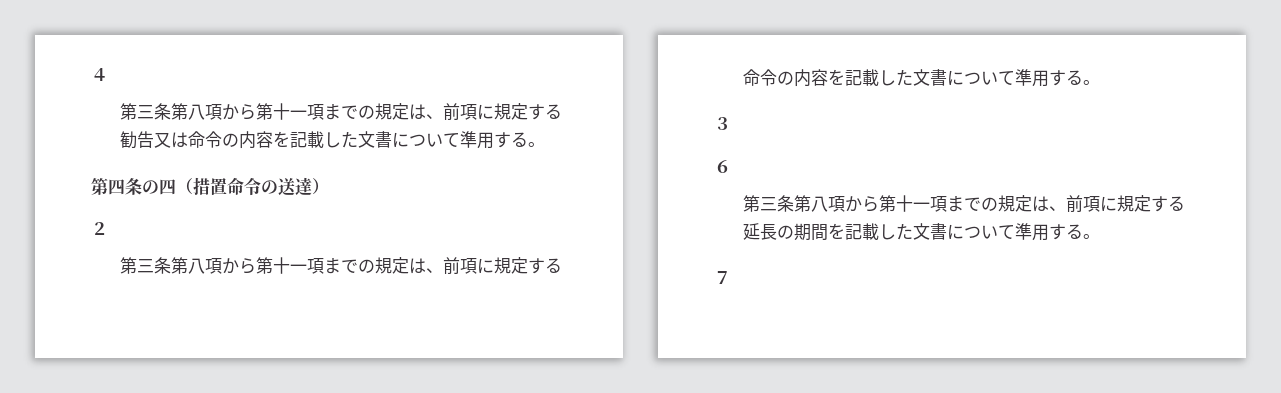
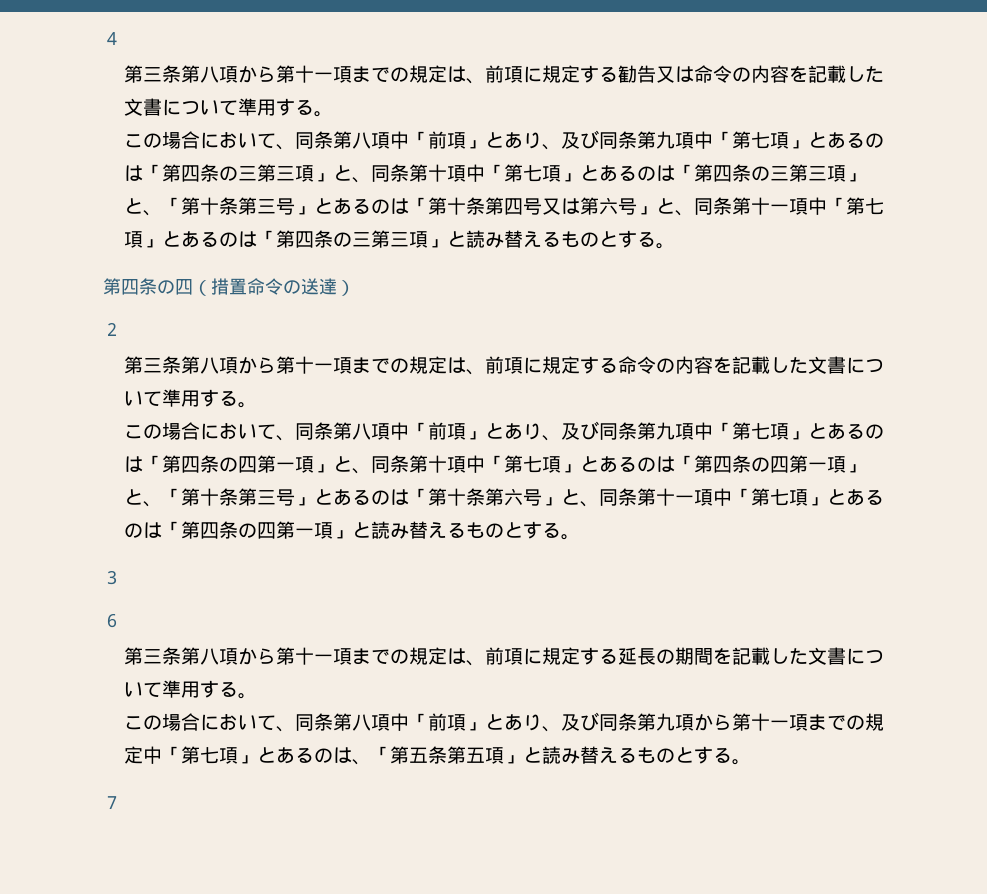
(546, 144) none -> [124,130,885,150] [124,164,866,183] [124,197,885,216] [124,230,676,249] // この場合において、同条第八項中「前項」とあり、及び同条第九項中「第七項」とあるのは「第四条の三第三項」と、同条第十項中「第七項」とあるのは「第四条の三第三項」と、「第十条第三号」とあるのは「第十条第四号又は第六号」と、同条第十一項中「第七項」とあるのは「第四条の三第三項」と読み替えるものとする。
(1101, 82) none -> [124,421,885,441] [124,455,866,474] [124,488,885,507] [124,521,581,540] // この場合において、同条第八項中「前項」とあり、及び同条第九項中「第七項」とあるのは「第四条の四第一項」と、同条第十項中「第七項」とあるのは「第四条の四第一項」と、「第十条第三号」とあるのは「第十条第六号」と、同条第十一項中「第七項」とあるのは「第四条の四第一項」と読み替えるものとする。
(1101, 236) none -> [124,712,885,732] [124,746,752,765] // この場合において、同条第八項中「前項」とあり、及び同条第九項から第十一項までの規定中「第七項」とあるのは、「第五条第五項」と読み替えるものとする。

